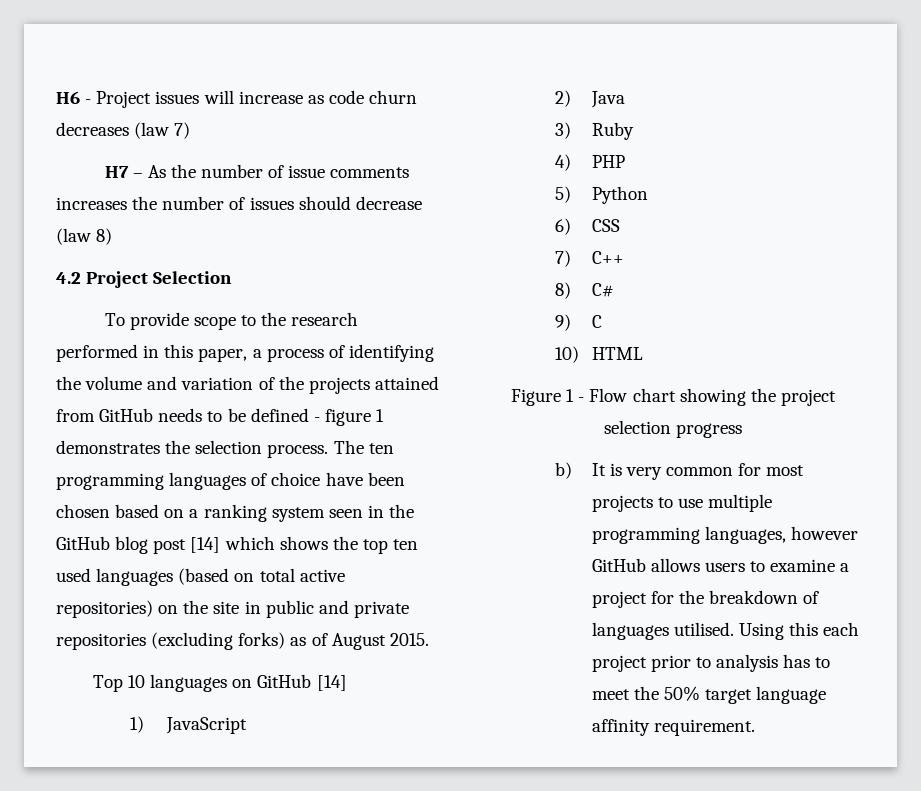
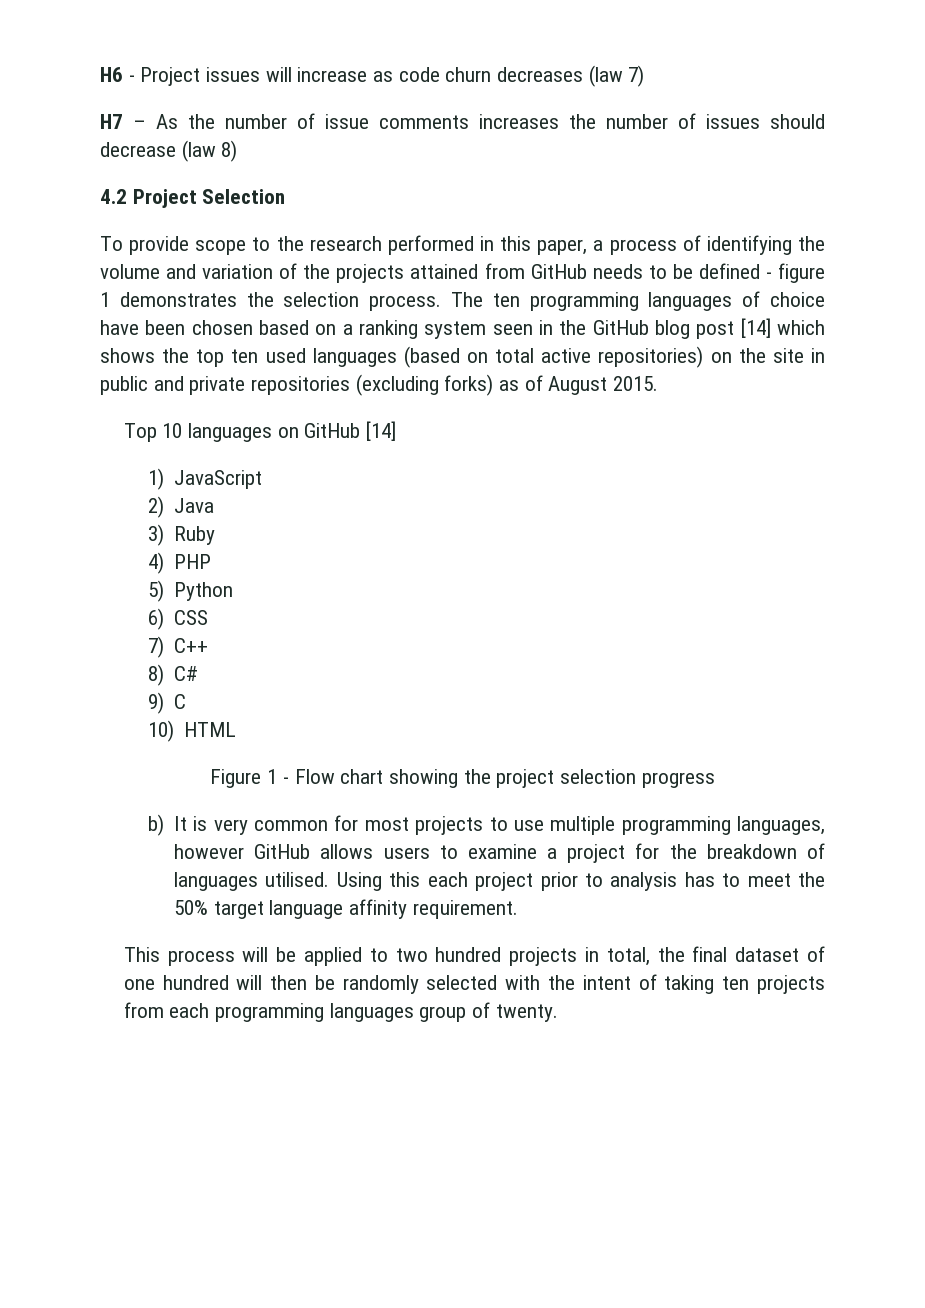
(755, 727) none -> [123,946,826,966] [123,974,825,994] [123,1002,558,1022] // This process will be applied to two hundred projects in total, the final dataset of one hundred will then be randomly selected with the intent of taking ten projects from each programming languages group of twenty.

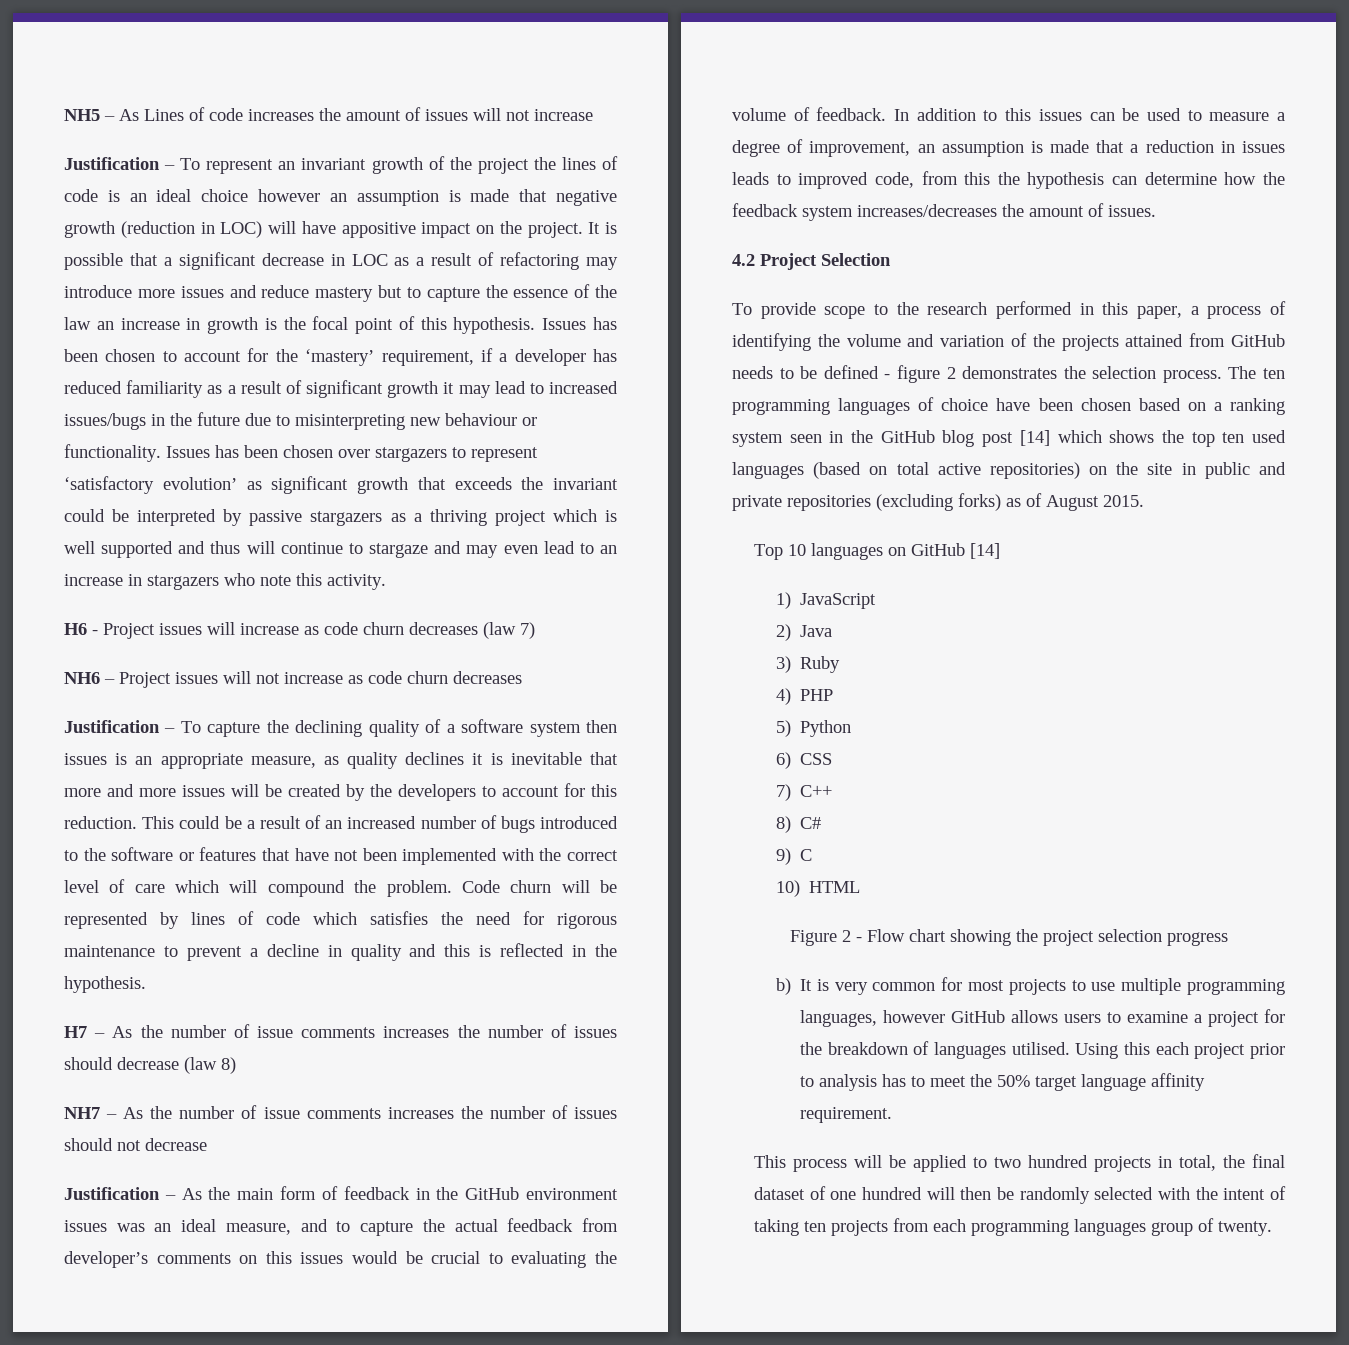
(100, 74) none -> [64,107,593,121] [64,156,618,174] [64,189,617,206] [64,221,617,238] [64,252,619,270] [64,284,617,302] [64,316,617,334] [64,348,618,366] [64,380,618,398] [64,412,537,430] [64,444,538,462] [64,476,618,494] [64,509,617,526] [64,541,617,558] [64,573,386,590] NH5 – As Lines of code increases the amount of issues will not increase // Justification – To represent an invariant growth of the project the lines of code is an ideal choice however an assumption is made that negative growth (reduction in LOC) will have appositive impact on the project. It is possible that a significant decrease in LOC as a result of refactoring may introduce more issues and reduce mastery but to capture the essence of the law an increase in growth is the focal point of this hypothesis. Issues has been chosen to account for the ‘mastery’ requirement, if a developer has reduced familiarity as a result of significant growth it may lead to increased issues/bugs in the future due to misinterpreting new behaviour or functionality. Issues has been chosen over stargazers to represent ‘satisfactory evolution’ as significant growth that exceeds the invariant could be interpreted by passive stargazers as a thriving project which is well supported and thus will continue to stargaze and may even lead to an increase in stargazers who note this activity. //
(645, 76) none -> [64,671,522,688] [64,719,617,737] [64,752,618,769] [64,783,617,801] [64,815,618,833] [64,847,618,865] [64,879,618,897] [64,911,617,929] [64,943,618,961] [64,976,146,993] // NH6 – Project issues will not increase as code churn decreases // Justification – To capture the declining quality of a software system then issues is an appropriate measure, as quality declines it is inevitable that more and more issues will be created by the developers to account for this reduction. This could be a result of an increased number of bugs introduced to the software or features that have not been implemented with the correct level of care which will compound the problem. Code churn will be represented by lines of code which satisfies the need for rigorous maintenance to prevent a decline in quality and this is reflected in the hypothesis.
(238, 151) none -> [64,1105,617,1119] [64,1138,207,1151] [64,1186,618,1200] [64,1218,619,1236] [64,1251,618,1268] [732,107,1285,121] [732,139,1285,157] [732,171,1285,189] [732,203,1156,221] // NH7 – As the number of issue comments increases the number of issues should not decrease // Justification – As the main form of feedback in the GitHub environment issues was an ideal measure, and to capture the actual feedback from developer’s comments on this issues would be crucial to evaluating the volume of feedback. In addition to this issues can be used to measure a degree of improvement, an assumption is made that a reduction in issues leads to improved code, from this the hypothesis can determine how the feedback system increases/decreases the amount of issues.
[100,292,110,307] 1 -> [946,367,956,379] 2
[267,769,278,784] 1 -> [841,930,851,942] 2

